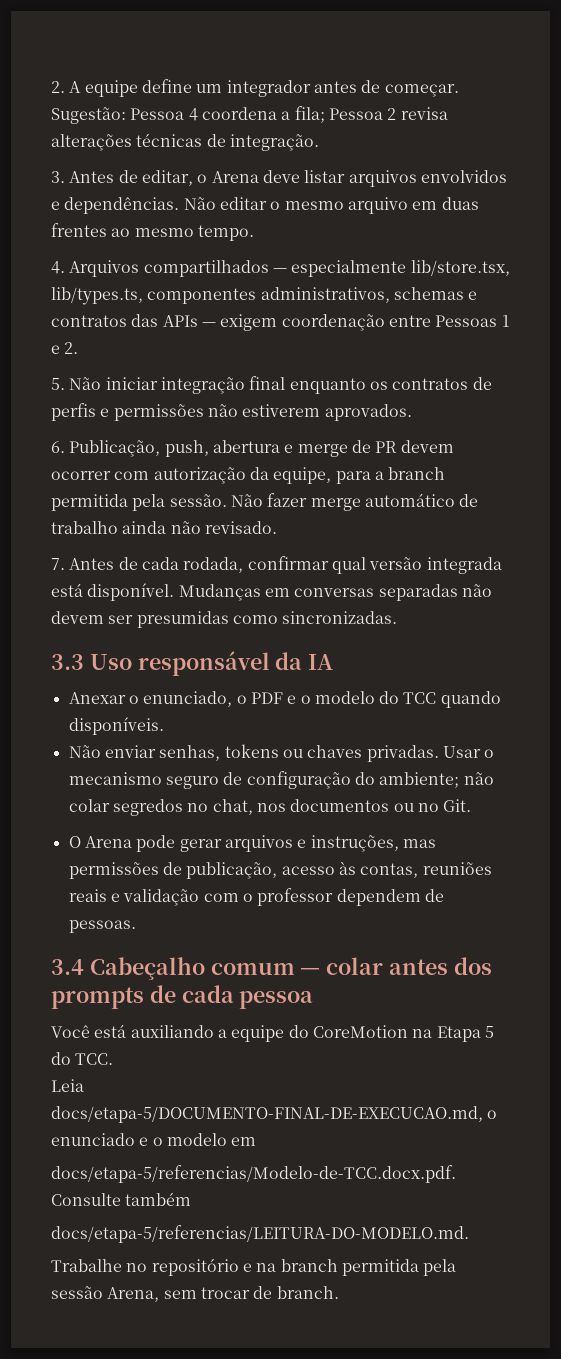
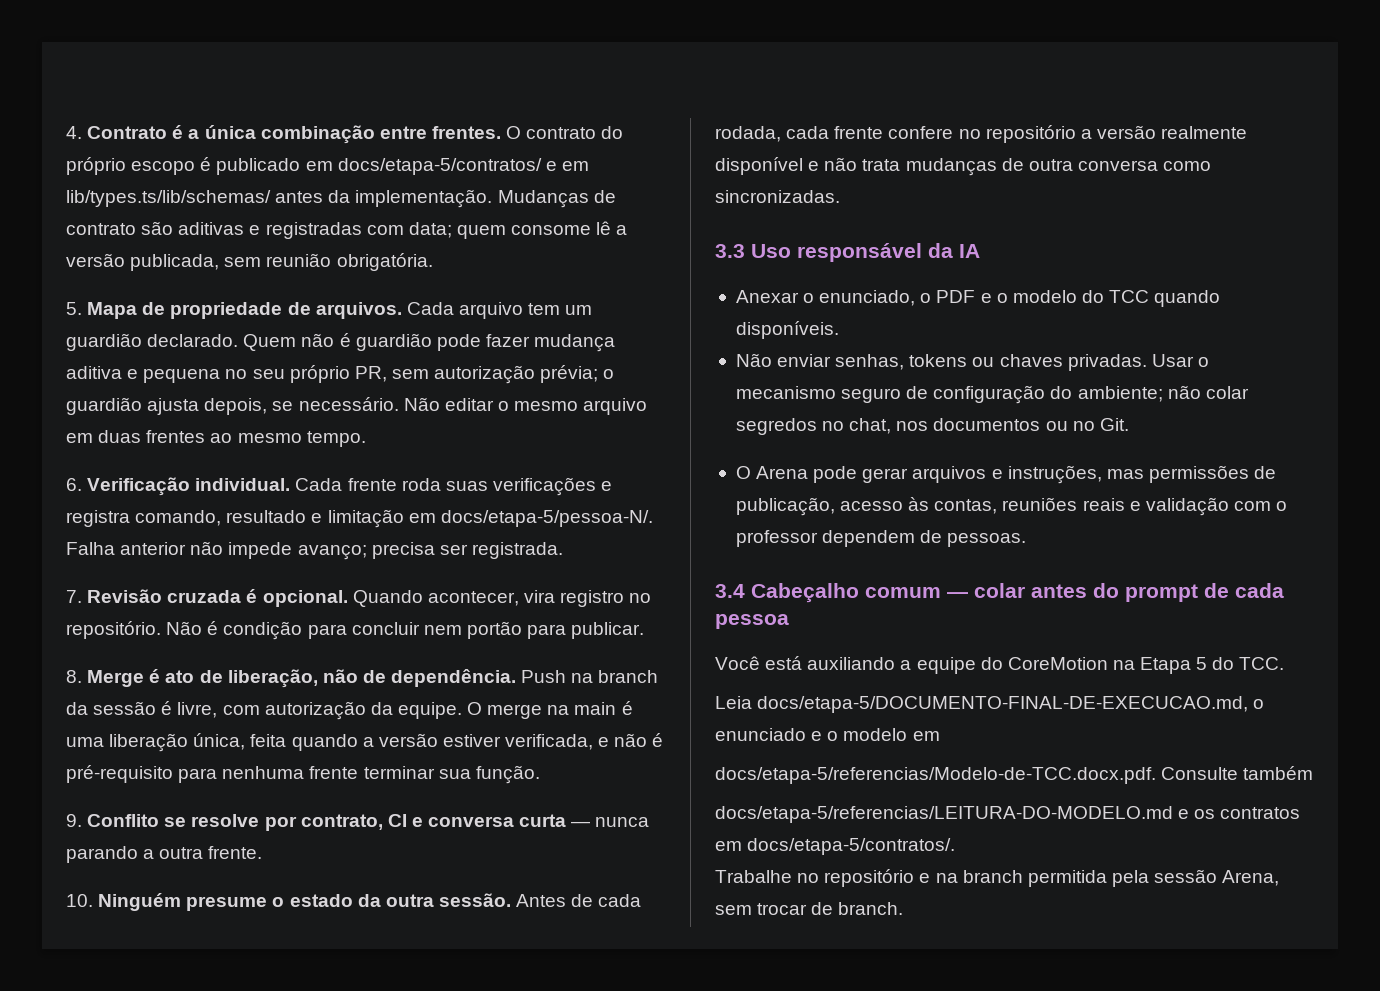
[51,79,459,97] [51,106,448,124] [51,133,319,151] [51,170,507,187] [51,197,180,214] 2. A equipe define um integrador antes de começar. Sugestão: Pessoa 4 coordena a fila; Pessoa 2 revisa alterações técnicas de integração. // 3. Antes de editar, o Arena deve listar arquivos envolvidos e dependências. -> [66,125,624,144] [66,157,589,175] [66,189,616,208] [66,221,628,239] [66,253,433,271] [66,302,593,319] [66,333,616,352] [66,365,615,384] [66,397,399,415] 4. Contrato é a única combinação entre frentes. O contrato do próprio escopo é publicado em docs/etapa-5/contratos/ e em lib/types.ts/lib/schemas/ antes da implementação. Mudanças de contrato são aditivas e registradas com data; quem consome lê a versão publicada, sem reunião obrigatória. // 5. Mapa de propriedade de arquivos. Cada arquivo tem um guardião declarado. Quem não é guardião pode fazer mudança aditiva e pequena no seu próprio PR, sem autorização prévia; o guardião ajusta depois, se necessário.
[51,260,510,277] [51,287,478,305] [51,314,510,331] [51,342,79,354] [51,376,492,394] [51,403,412,421] [51,440,454,457] [51,467,446,484] [51,493,479,511] [51,521,277,534] [51,556,502,574] [51,583,492,601] [51,611,229,628] 4. Arquivos compartilhados — especialmente lib/store.tsx, lib/types.ts, componentes administrativos, schemas e contratos das APIs — exigem coordenação entre Pessoas 1 e 2. // 5. Não iniciar integração final enquanto os contratos de perfis e permissões não estiverem aprovados. // 6. Publicação, push, abertura e merge de PR devem ocorrer com autorização da equipe, para a branch permitida pela sessão. Não fazer merge automático de trabalho ainda não revisado. // 7. Antes de cada rodada, confirmar qual versão integrada está disponível. Mudanças em conversas separadas não devem ser presumidas -> [66,477,613,496] [66,509,653,528] [66,541,563,560] [66,589,652,607] [66,621,645,640] [66,669,659,688] [66,701,633,720] [66,733,664,752] [66,765,540,784] [66,814,650,831] [66,846,263,863] [66,893,642,911] [715,125,1248,143] [715,157,1158,176] 6. Verificação individual. Cada frente roda suas verificações e registra comando, resultado e limitação em docs/etapa-5/pessoa-N/. Falha anterior não impede avanço; precisa ser registrada. // 7. Revisão cruzada é opcional. Quando acontecer, vira registro no repositório. Não é condição para concluir nem portão para publicar. // 8. Merge é ato de liberação, não de dependência. Push na branch da sessão é livre, com autorização da equipe. O merge na main é uma liberação única, feita quando a versão estiver verificada, e não é pré-requisito para nenhuma frente terminar sua função. // 9. Conflito se resolve por contrato, CI e conversa curta — nunca parando a outra frente. // 10. Ninguém presume o estado da outra sessão. Antes de cada rodada, cada frente confere no repositório a versão realmente disponível e não trata mudanças de outra conversa
[453,957,492,975] [51,987,144,1009] dos prompts -> [1093,583,1198,602] do prompt
[51,1225,469,1243] docs/etapa-5/referencias/LEITURA-DO-MODELO.md. -> [715,806,1301,823] [715,838,956,855] docs/etapa-5/referencias/LEITURA-DO-MODELO.md e os contratos em docs/etapa-5/contratos/.

